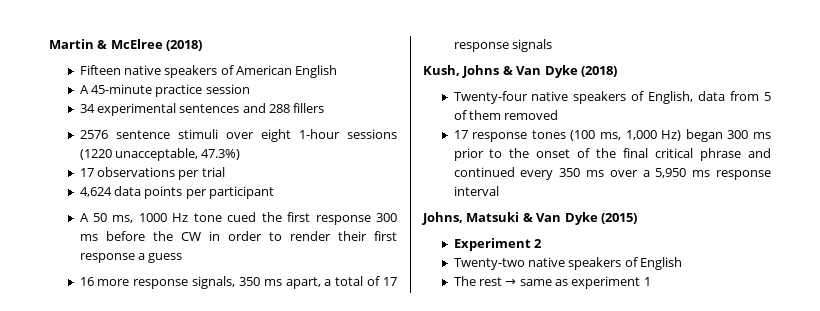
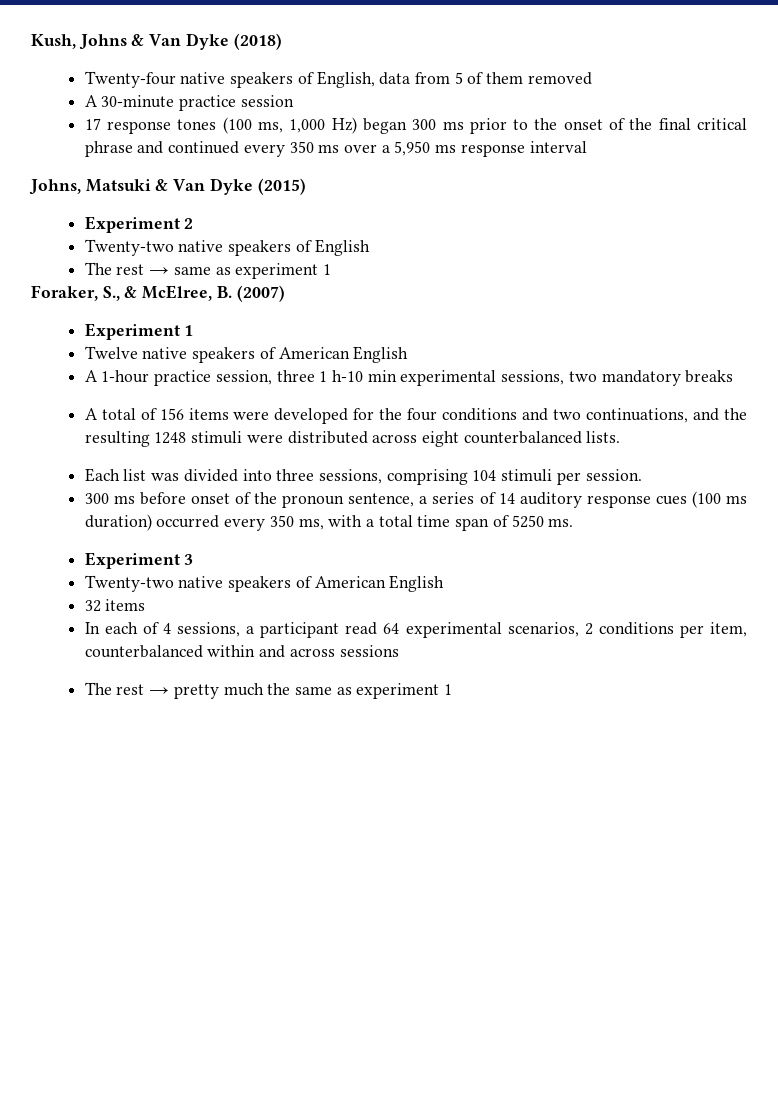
[49,39,203,51] [79,65,338,78] [79,84,250,97] [79,103,325,116] [79,129,397,142] [79,148,241,161] [79,167,225,180] [79,186,275,199] [79,212,398,225] [79,231,397,241] [79,253,183,263] [79,276,397,289] [453,39,552,52] Martin & McElree (2018) // Fifteen native speakers of American English // A 45-minute practice session // 34 experimental sentences and 288 fillers // 2576 sentence stimuli over eight 1-hour sessions (1220 unacceptable, 47.3%) // 17 observations per trial // 4,624 data points per participant // A 50 ms, 1000 Hz tone cued the first response 300 ms before the CW in order to render their first response a guess // 16 more response signals, 350 ms apart, a total of 17 response signals // -> (31, 41) none
(559, 115) none -> [84,95,294,111] // A 30-minute practice session
(651, 281) none -> [31,285,285,302] [84,323,194,340] [84,346,409,363] [84,370,734,386] [84,408,747,424] [84,431,621,447] [84,468,642,485] [84,491,747,508] [84,514,574,531] [84,552,194,569] [84,575,445,592] [84,599,146,612] [84,622,747,638] [84,645,399,658] [84,682,453,699] // Foraker, S., & McElree, B. (2007) // Experiment 1 // Twelve native speakers of American English // A 1-hour practice session, three 1 h-10 min experimental sessions, two mandatory breaks // A total of 156 items were developed for the four conditions and two continuations, and the resulting 1248 stimuli were distributed across eight counterbalanced lists. // Each list was divided into three sessions, comprising 104 stimuli per session. // 300 ms before onset of the pronoun sentence, a series of 14 auditory response cues (100 ms duration) occurred every 350 ms, with a total time span of 5250 ms. // Experiment 3 // Twenty-two native speakers of American English // 32 items // In each of 4 sessions, a participant read 64 experimental scenarios, 2 conditions per item, counterbalanced within and across sessions // The rest → pretty much the same as experiment 1

